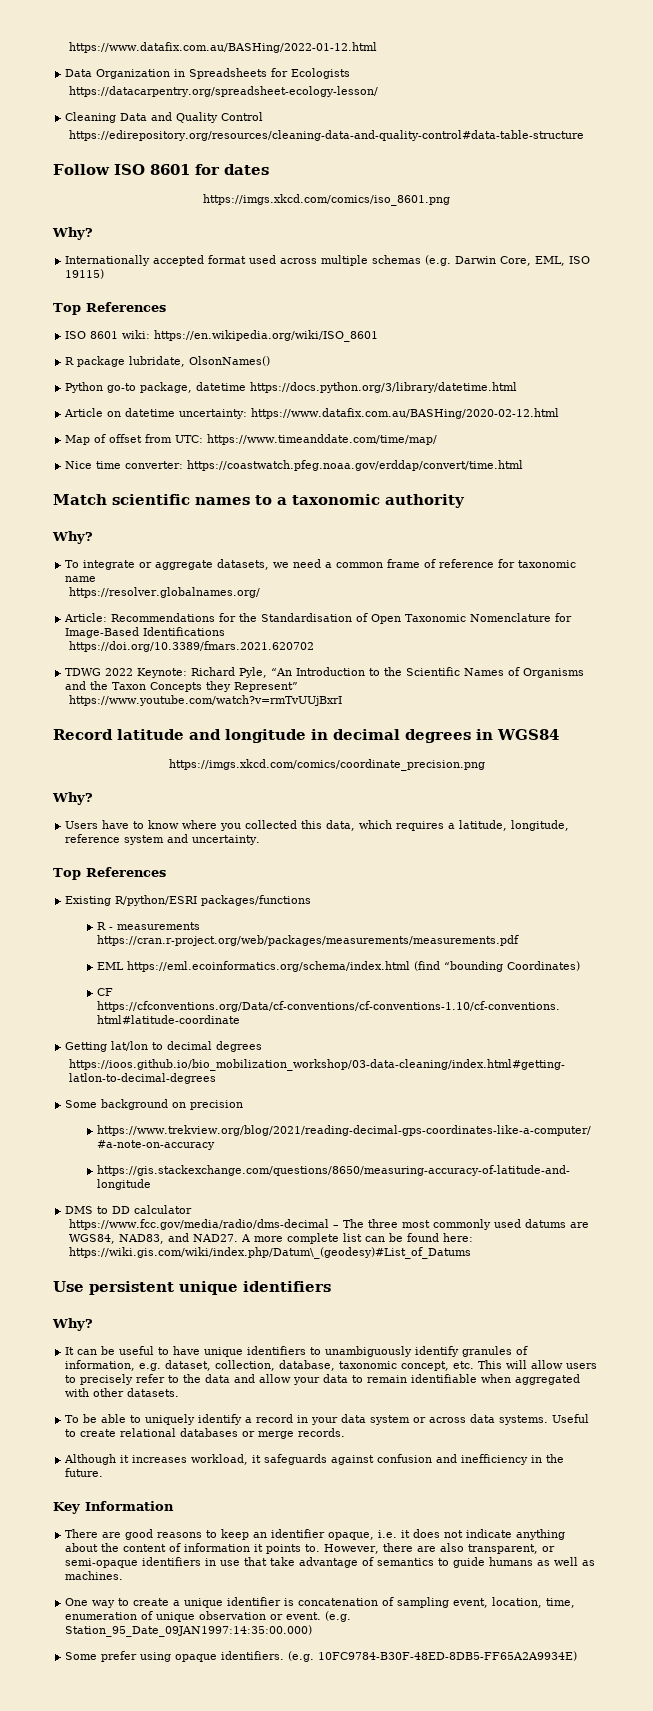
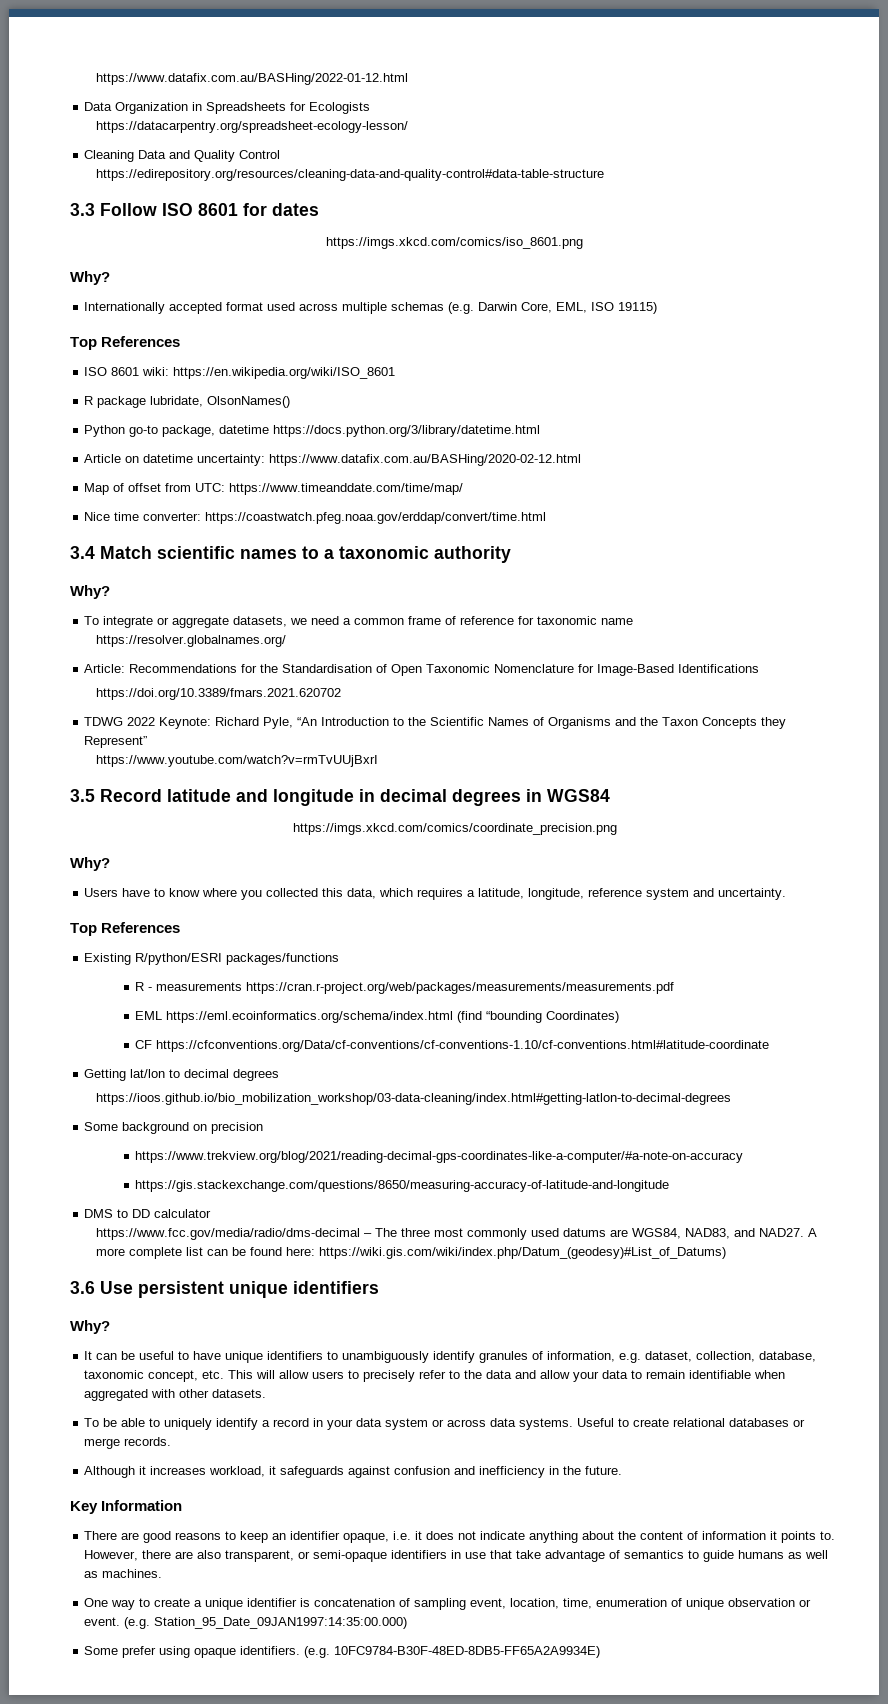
(584, 135) none -> [70,203,95,216] 3.3
(524, 465) none -> [70,546,95,559] 3.4
(342, 700) none -> [70,789,95,802] 3.5
[68,1247,471,1259] https://wiki.gis.com/wiki/index.php/Datum\_(geodesy)#List_of_Datums // -> [318,1247,726,1259] [70,1281,95,1294] https://wiki.gis.com/wiki/index.php/Datum_(geodesy)#List_of_Datums) // 3.6

